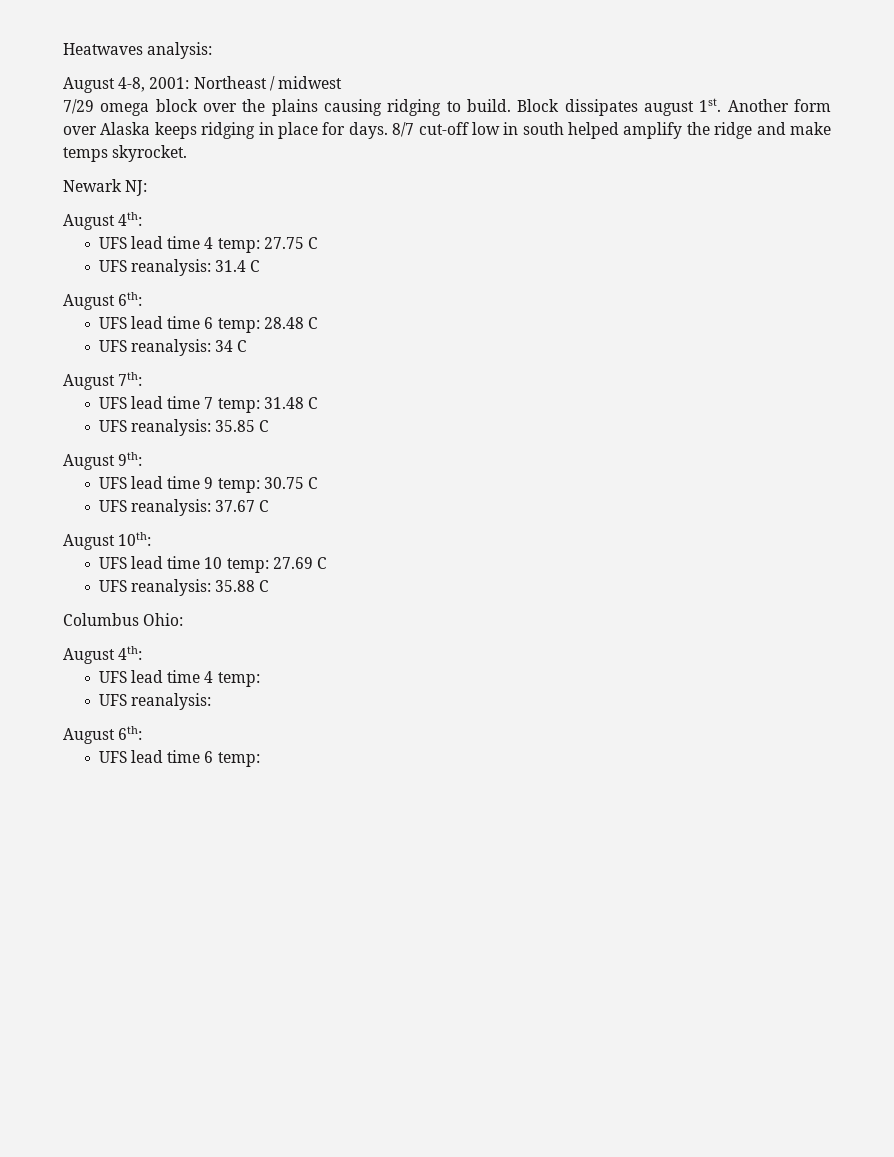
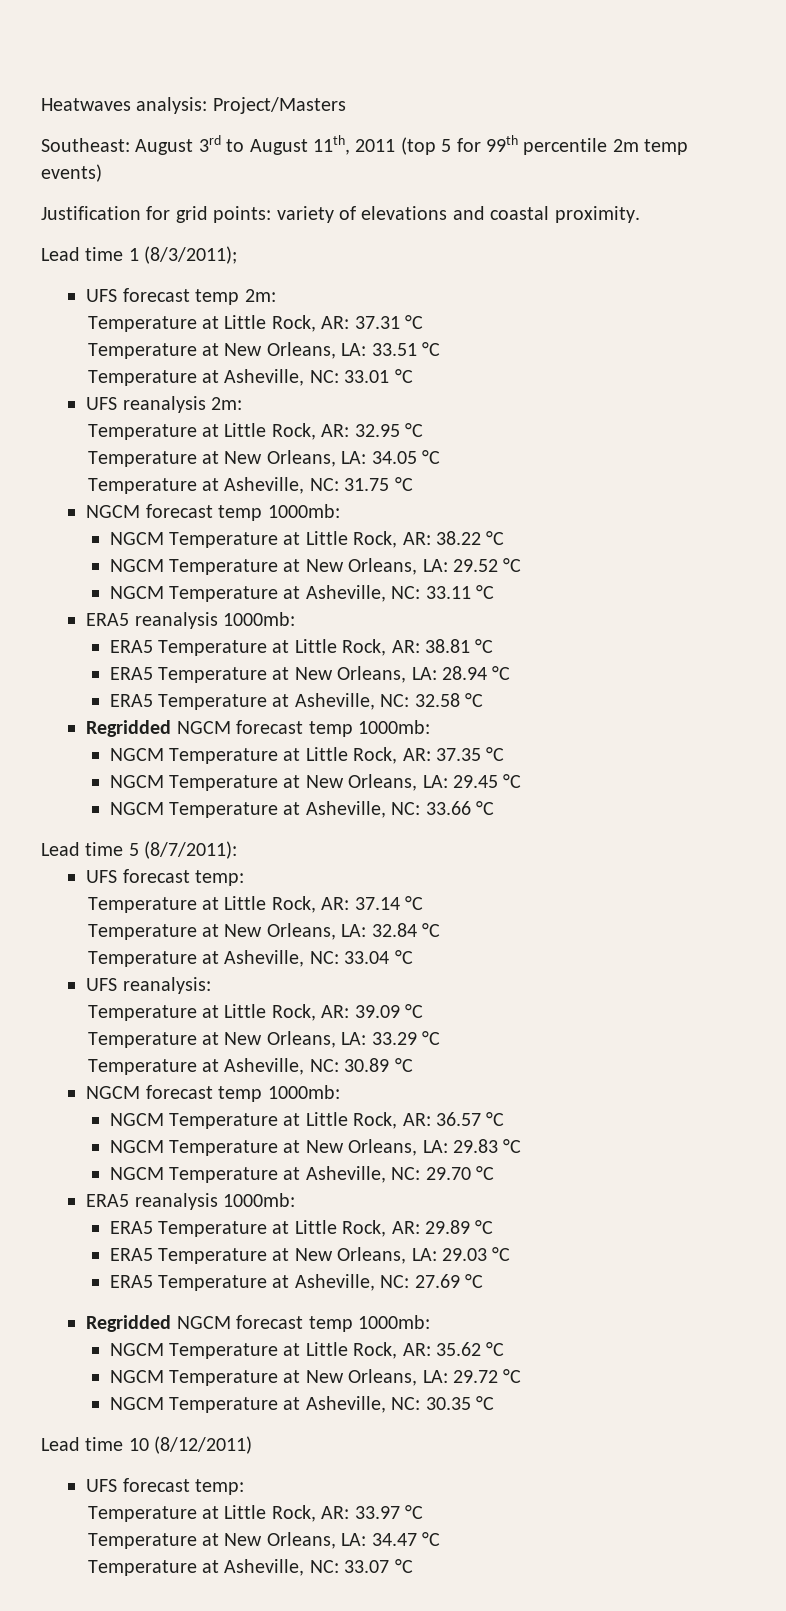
[63,76,342,93] [63,98,831,116] [63,122,832,139] [63,145,188,162] [63,179,148,196] [63,212,143,230] [98,236,318,253] [98,259,261,276] [63,292,143,310] [98,316,318,333] [98,339,248,356] [63,372,143,390] [98,396,318,413] [98,419,270,436] [63,452,143,470] [98,476,318,493] [98,499,270,516] [63,532,152,550] [98,556,327,573] [98,579,270,596] [63,613,184,626] [63,646,143,664] [98,670,260,687] [98,693,211,710] [63,726,143,744] [98,750,260,767] // August 4-8, 2001: Northeast / midwest // 7/29 omega block over the plains causing ridging to build. Block dissipates august 1st. Another form over Alaska keeps ridging in place for days. 8/7 cut-off low in south helped amplify the ridge and make temps skyrocket. // Newark NJ: // August 4th: // UFS lead time 4 temp: 27.75 C // UFS reanalysis: 31.4 C // August 6th: // UFS lead time 6 temp: 28.48 C // UFS reanalysis: 34 C // August 7th: // UFS lead time 7 temp: 31.48 C // UFS reanalysis: 35.85 C // August 9th: // UFS lead time 9 temp: 30.75 C // UFS reanalysis: 37.67 C // August 10th: // UFS lead time 10 temp: 27.69 C // UFS reanalysis: 35.88 C // Columbus Ohio: // August 4th: // UFS lead time 4 temp: // UFS reanalysis: // August 6th: // UFS lead time 6 temp: -> [212,97,346,114] [41,135,689,155] [41,164,102,182] [41,206,640,223] [41,246,238,264] [86,288,276,305] [87,315,424,332] [87,342,441,359] [87,369,413,386] [86,396,243,413] [87,423,424,440] [87,450,441,467] [87,477,413,494] [86,504,340,521] [109,531,505,548] [109,558,522,575] [109,585,495,602] [86,612,296,629] [109,639,494,656] [109,666,511,683] [109,693,484,710] [86,720,430,737] [109,747,505,764] [109,774,522,791] [109,801,495,818] [41,841,238,859] [86,869,245,886] [87,896,424,913] [87,923,441,940] [87,950,413,967] [86,977,211,994] [87,1004,424,1021] [87,1031,441,1048] [87,1058,413,1075] [86,1085,340,1102] [109,1112,505,1129] [109,1139,522,1156] [109,1166,495,1183] [86,1193,296,1210] [109,1220,494,1237] [109,1247,511,1264] [109,1274,484,1291] [86,1315,430,1332] [109,1342,505,1359] [109,1369,522,1386] [109,1396,495,1413] [41,1436,253,1454] [86,1478,245,1495] [87,1505,424,1522] [87,1532,441,1549] [87,1559,413,1576] Project/Masters // Southeast: August 3rd to August 11th, 2011 (top 5 for 99th percentile 2m temp events) // Justification for grid points: variety of elevations and coastal proximity. // Lead time 1 (8/3/2011); // UFS forecast temp 2m: // Temperature at Little Rock, AR: 37.31 °C // Temperature at New Orleans, LA: 33.51 °C // Temperature at Asheville, NC: 33.01 °C // UFS reanalysis 2m: // Temperature at Little Rock, AR: 32.95 °C // Temperature at New Orleans, LA: 34.05 °C // Temperature at Asheville, NC: 31.75 °C // NGCM forecast temp 1000mb: // NGCM Temperature at Little Rock, AR: 38.22 °C // NGCM Temperature at New Orleans, LA: 29.52 °C // NGCM Temperature at Asheville, NC: 33.11 °C // ERA5 reanalysis 1000mb: // ERA5 Temperature at Little Rock, AR: 38.81 °C // ERA5 Temperature at New Orleans, LA: 28.94 °C // ERA5 Temperature at Asheville, NC: 32.58 °C // Regridded NGCM forecast temp 1000mb: // NGCM Temperature at Little Rock, AR: 37.35 °C // NGCM Temperature at New Orleans, LA: 29.45 °C // NGCM Temperature at Asheville, NC: 33.66 °C // Lead time 5 (8/7/2011): // UFS forecast temp: // Temperature at Little Rock, AR: 37.14 °C // Temperature at New Orleans, LA: 32.84 °C // Temperature at Asheville, NC: 33.04 °C // UFS reanalysis: // Temperature at Little Rock, AR: 39.09 °C // Temperature at New Orleans, LA: 33.29 °C // Temperature at Asheville, NC: 30.89 °C // NGCM forecast temp 1000mb: // NGCM Temperature at Little Rock, AR: 36.57 °C // NGCM Temperature at New Orleans, LA: 29.83 °C // NGCM Temperature at Asheville, NC: 29.70 °C // ERA5 reanalysis 1000mb: // ERA5 Temperature at Little Rock, AR: 29.89 °C // ERA5 Temperature at New Orleans, LA: 29.03 °C // ERA5 Temperature at Asheville, NC: 27.69 °C // Regridded NGCM forecast temp 1000mb: // NGCM Temperature at Little Rock, AR: 35.62 °C // NGCM Temperature at New Orleans, LA: 29.72 °C // NGCM Temperature at Asheville, NC: 30.35 °C // Lead time 10 (8/12/2011) // UFS forecast temp: // Temperature at Little Rock, AR: 33.97 °C // Temperature at New Orleans, LA: 34.47 °C // Temperature at Asheville, NC: 33.07 °C

